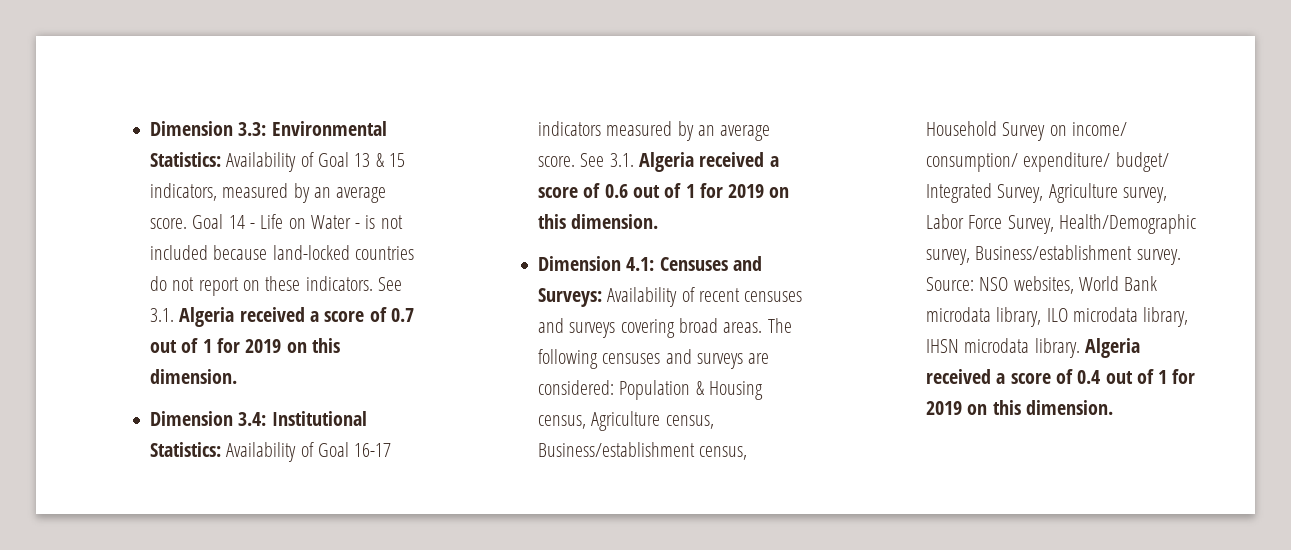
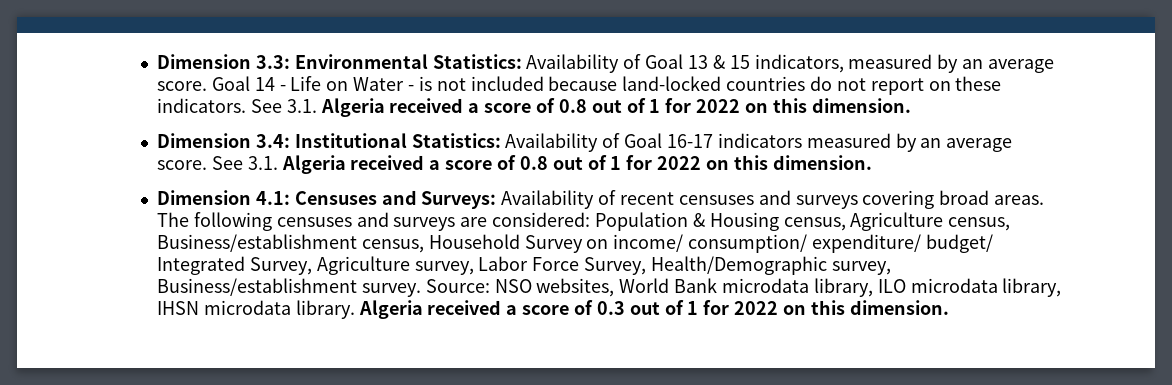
[390,308,414,322] [150,338,282,353] 0.7 out of 1 for 2019 -> [558,98,741,113] 0.8 out of 1 for 2022
[604,183,765,198] 0.6 out of 1 for 2019 -> [519,155,702,170] 0.8 out of 1 for 2022
[1077,369,1196,384] [926,401,963,415] 0.4 out of 1 for 2019 -> [596,300,779,315] 0.3 out of 1 for 2022

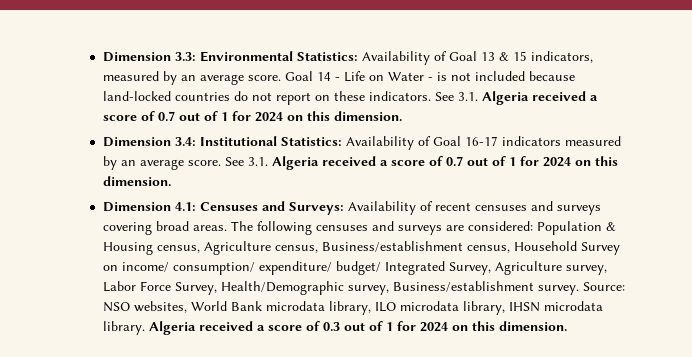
[558,98,741,113] 0.8 out of 1 for 2022 -> [157,111,283,122] 0.7 out of 1 for 2024
[519,155,702,170] 0.8 out of 1 for 2022 -> [445,156,571,167] 0.7 out of 1 for 2024
[734,301,779,315] 2022 -> [419,322,448,332] 2024

